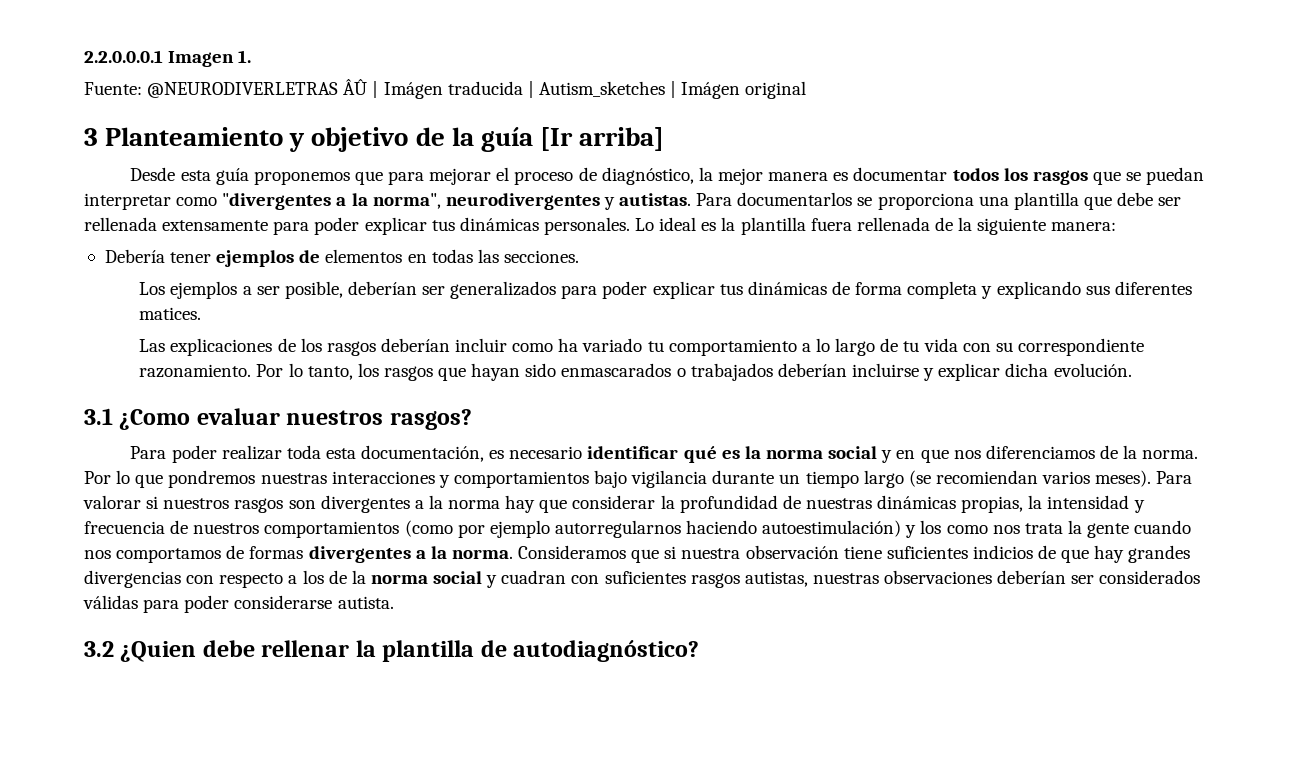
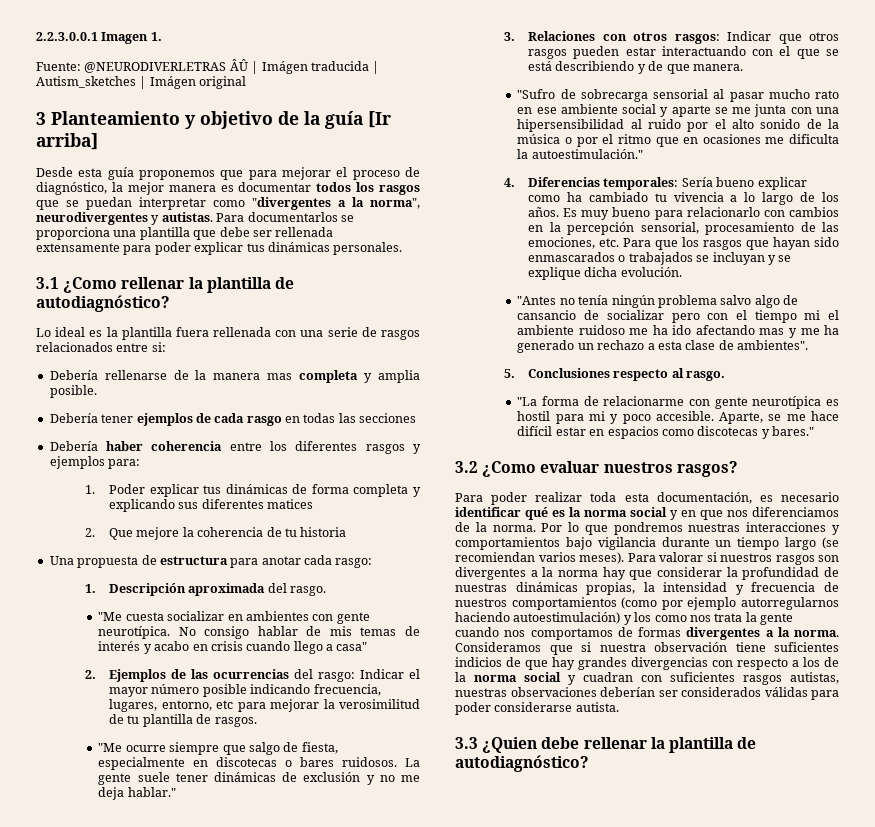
[84,50,163,63] 2.2.0.0.0.1 -> [36,32,98,41] 2.2.3.0.0.1
(630, 226) none -> [36,277,294,293] [36,295,170,312] // 3.1 ¿Como rellenar la plantilla de autodiagnóstico? //
[934,217,1117,235] de la siguiente manera: -> [275,327,421,340] [36,342,166,352] [49,370,420,383] [49,385,97,398] con una serie de rasgos relacionados entre si: // Debería rellenarse de la manera mas completa y amplia posible.
[325,249,403,263] elementos -> [214,413,282,426] cada rasgo
[503,250,579,263] [139,281,648,299] secciones. // Los ejemplos a ser posible, deberían ser generalizados para poder -> [359,413,417,423] [49,441,421,454] [49,456,141,469] [84,484,146,494] secciones // Debería haber coherencia entre los diferentes rasgos y ejemplos para: // 1. Poder
[139,307,202,320] [139,338,1144,356] [139,363,353,380] matices. // Las explicaciones de los rasgos deberían incluir como ha variado tu comportamiento a lo largo de tu vida con su correspondiente razonamiento. Por lo tanto, -> [267,499,314,509] [84,527,347,540] [49,555,373,568] [84,583,327,596] [98,611,370,624] [98,626,420,639] [98,641,368,654] [84,669,421,682] [109,684,381,697] [109,699,420,712] [109,714,257,727] [98,742,338,755] [98,757,420,770] [98,772,421,785] [98,787,176,800] [503,31,839,44] [528,46,839,59] [528,61,743,74] [517,89,839,102] [517,104,839,117] [517,119,840,132] [517,134,839,147] [517,149,643,159] [503,177,807,190] [528,192,839,205] [528,207,839,220] [528,222,839,235] [528,237,679,250] matices // 2. Que mejore la coherencia de tu historia // Una propuesta de estructura para anotar cada rasgo: // 1. Descripción aproximada del rasgo. // "Me cuesta socializar en ambientes con gente neurotípica. No consigo hablar de mis temas de interés y acabo en crisis cuando llego a casa" // 2. Ejemplos de las ocurrencias del rasgo: Indicar el mayor número posible indicando frecuencia, lugares, entorno, etc para mejorar la verosimilitud de tu plantilla de rasgos. // "Me ocurre siempre que salgo de fiesta, especialmente en discotecas o bares ruidosos. La gente suele tener dinámicas de exclusión y no me deja hablar." // 3. Relaciones con otros rasgos: Indicar que otros rasgos pueden estar interactuando con el que se está describiendo y de que manera. // "Sufro de sobrecarga sensorial al pasar mucho rato en ese ambiente social y aparte se me junta con una hipersensibilidad al ruido por el alto sonido de la música o por el ritmo que en ocasiones me dificulta la autoestimulación." // 4. Diferencias temporales: Sería bueno explicar como ha cambiado tu vivencia a lo largo de los años. Es muy bueno para relacionarlo con cambios en la percepción sensorial, procesamiento de las emociones, etc. Para que
[777,363,1132,381] [84,408,113,425] deberían incluirse y explicar dicha evolución. // 3.1 -> [696,252,792,265] [528,267,682,280] [517,295,799,308] [517,310,840,323] [517,325,839,338] [517,340,809,353] [503,368,726,381] [517,396,839,409] [517,411,839,424] [517,426,815,439] [455,461,478,473] se incluyan y se explique dicha evolución. // "Antes no tenía ningún problema salvo algo de cansancio de socializar pero con el tiempo mi el ambiente ruidoso me ha ido afectando mas y me ha generado un rechazo a esta clase de ambientes". // 5. Conclusiones respecto al rasgo. // "La forma de relacionarme con gente neurotípica es hostil para mi y poco accesible. Aparte, se me hace difícil estar en espacios como discotecas y bares." // 3.2
[84,641,114,657] 3.2 -> [455,737,478,749] 3.3

